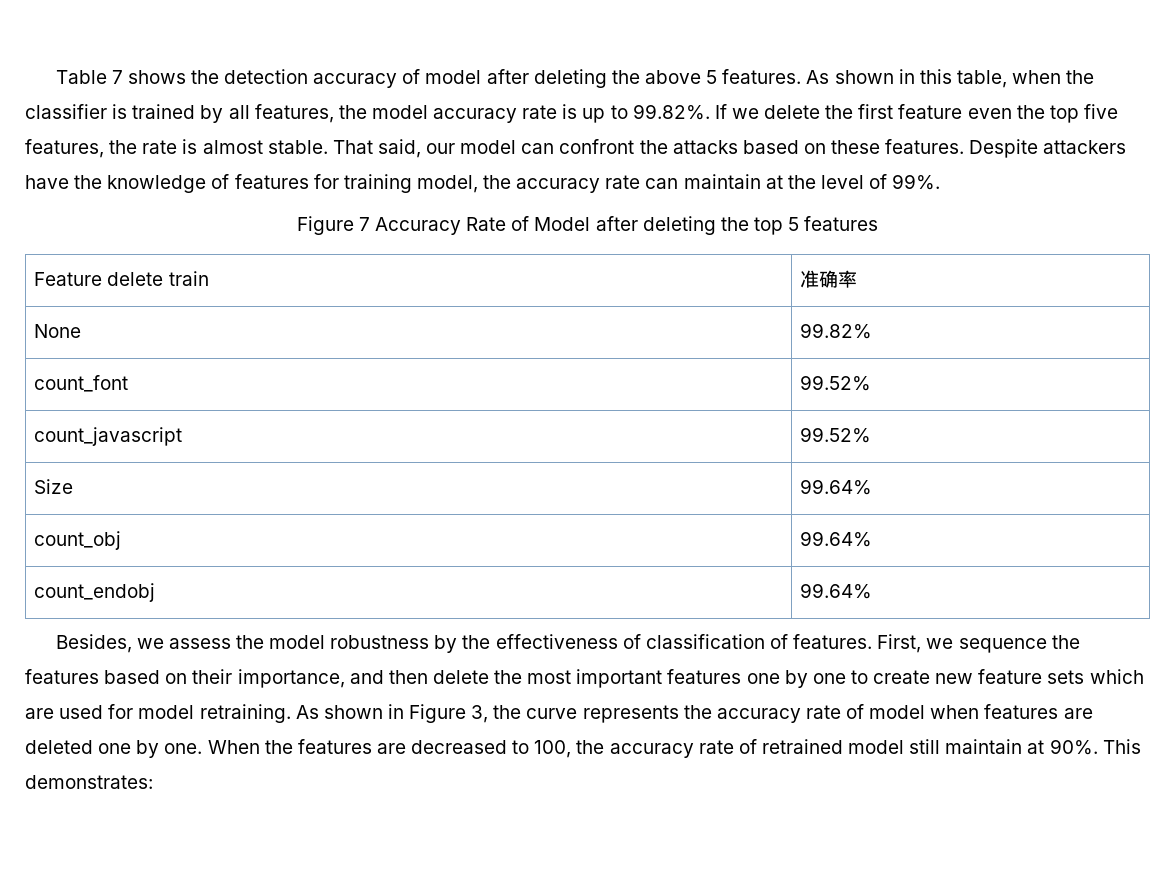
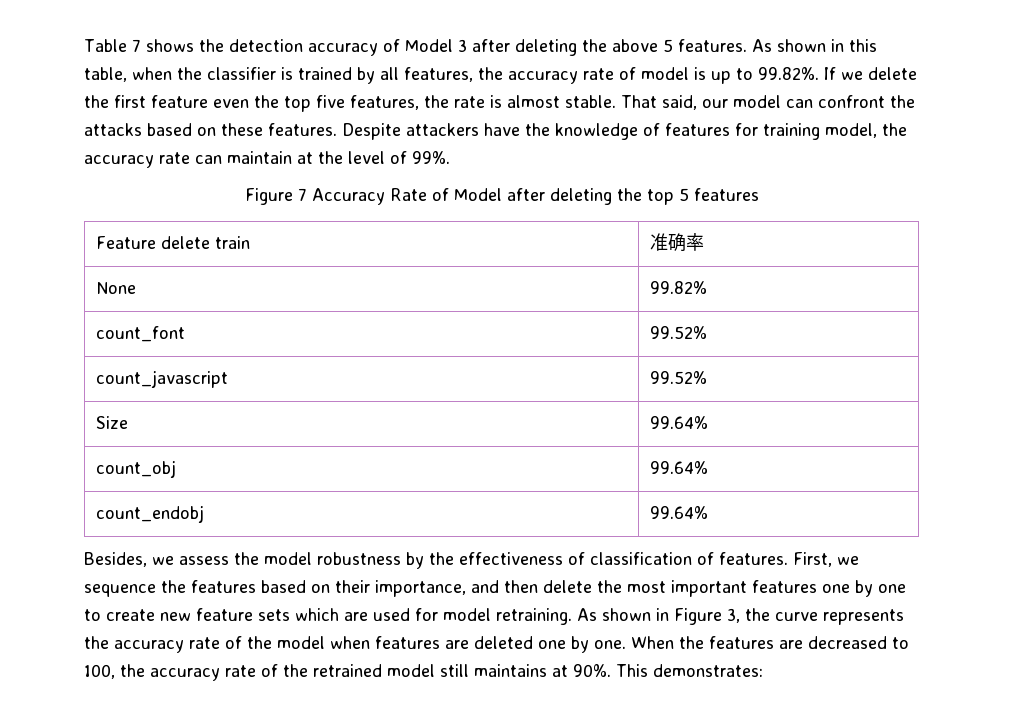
[425,70,482,84] model -> [404,39,467,52] Model 3
[371,105,558,123] model accuracy rate -> [508,67,689,84] accuracy rate of model
(865, 711) none -> [247,636,272,649] the
(757, 746) none -> [283,664,308,677] the
[945,739,1023,754] maintain -> [474,664,547,677] maintains

